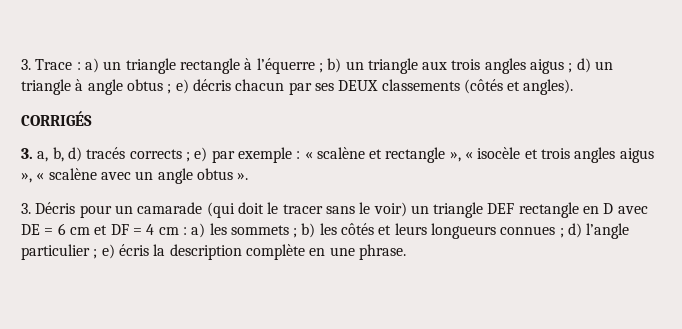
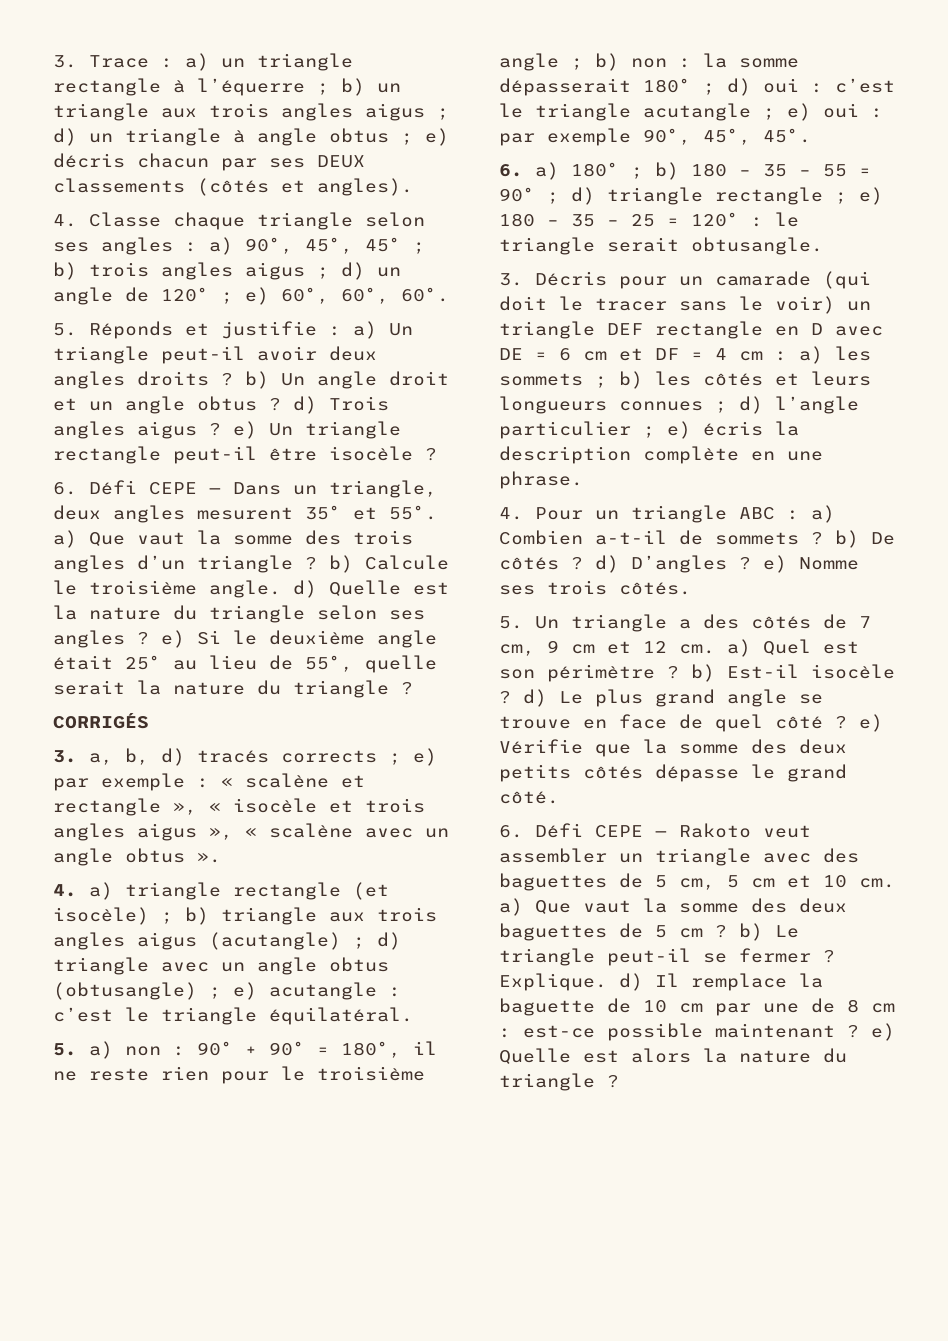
(574, 87) none -> [53,212,425,230] [53,237,425,255] [53,262,401,280] [53,287,449,305] [53,321,413,339] [53,346,377,364] [53,371,449,389] [53,396,389,414] [53,421,401,439] [53,446,437,464] [53,480,437,498] [53,505,437,523] [53,530,413,548] [53,555,449,573] [53,580,449,598] [53,605,425,623] [53,630,437,648] [53,655,437,673] [53,680,413,698] // 4. Classe chaque triangle selon ses angles : a) 90°, 45°, 45° ; b) trois angles aigus ; d) un angle de 120° ; e) 60°, 60°, 60°. // 5. Réponds et justifie : a) Un triangle peut-il avoir deux angles droits ? b) Un angle droit et un angle obtus ? d) Trois angles aigus ? e) Un triangle rectangle peut-il être isocèle ? // 6. Défi CEPE — Dans un triangle, deux angles mesurent 35° et 55°. a) Que vaut la somme des trois angles d’un triangle ? b) Calcule le troisième angle. d) Quelle est la nature du triangle selon ses angles ? e) Si le deuxième angle était 25° au lieu de 55°, quelle serait la nature du triangle ?
(249, 176) none -> [53,882,389,900] [53,907,437,925] [53,932,401,950] [53,957,389,975] [53,982,401,1000] [53,1007,413,1025] [53,1041,437,1059] [53,1066,425,1084] [499,53,799,71] [499,78,895,96] [499,103,883,121] [499,128,811,146] [499,162,871,180] [499,187,883,205] [499,212,799,227] [499,237,823,255] // 4. a) triangle rectangle (et isocèle) ; b) triangle aux trois angles aigus (acutangle) ; d) triangle avec un angle obtus (obtusangle) ; e) acutangle : c’est le triangle équilatéral. // 5. a) non : 90° + 90° = 180°, il ne reste rien pour le troisième angle ; b) non : la somme dépasserait 180° ; d) oui : c’est le triangle acutangle ; e) oui : par exemple 90°, 45°, 45°. // 6. a) 180° ; b) 180 − 35 − 55 = 90° ; d) triangle rectangle ; e) 180 − 35 − 25 = 120° : le triangle serait obtusangle.
(406, 252) none -> [499,505,835,523] [499,530,895,548] [499,555,859,573] [499,580,691,595] [499,614,871,632] [499,639,859,657] [499,664,895,682] [499,689,823,707] [499,714,883,732] [499,739,847,757] [499,764,847,782] [499,791,559,804] [499,823,811,838] [499,848,859,866] [499,873,895,891] [499,898,847,916] [499,923,799,941] [499,948,835,966] [499,973,823,991] [499,998,895,1016] [499,1023,895,1041] [499,1048,847,1064] [499,1073,619,1091] // 4. Pour un triangle ABC : a) Combien a-t-il de sommets ? b) De côtés ? d) D’angles ? e) Nomme ses trois côtés. // 5. Un triangle a des côtés de 7 cm, 9 cm et 12 cm. a) Quel est son périmètre ? b) Est-il isocèle ? d) Le plus grand angle se trouve en face de quel côté ? e) Vérifie que la somme des deux petits côtés dépasse le grand côté. // 6. Défi CEPE — Rakoto veut assembler un triangle avec des baguettes de 5 cm, 5 cm et 10 cm. a) Que vaut la somme des deux baguettes de 5 cm ? b) Le triangle peut-il se fermer ? Explique. d) Il remplace la baguette de 10 cm par une de 8 cm : est-ce possible maintenant ? e) Quelle est alors la nature du triangle ?

